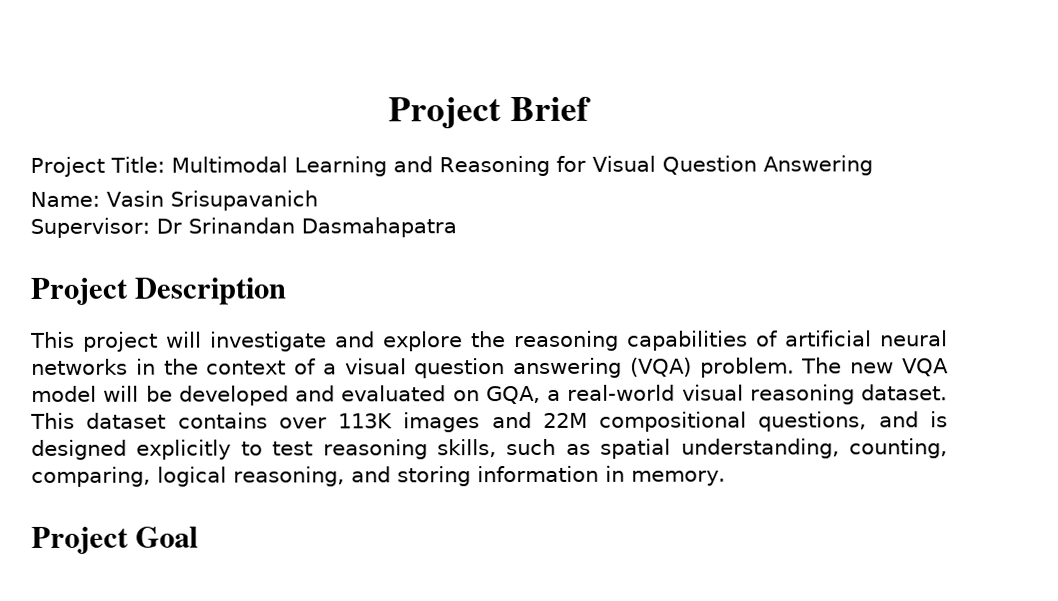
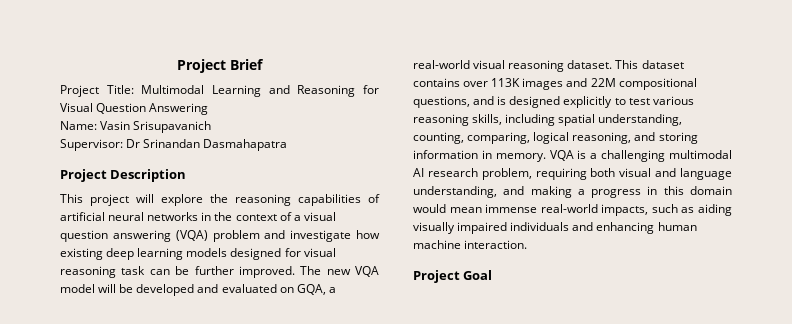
[210,331,375,352] investigate and -> (154, 198) none
[699,357,795,378] problem. -> [212,230,381,242] [60,248,336,260] [60,266,295,278] problem and investigate how existing deep learning models designed for visual reasoning task can be further improved.
(314, 448) none -> [652,96,694,105] various
[506,438,591,456] such as -> [505,114,556,126] including
(726, 478) none -> [549,150,732,162] [413,168,732,180] [413,186,732,198] [413,204,732,216] [413,222,697,234] [413,240,528,249] VQA is a challenging multimodal AI research problem, requiring both visual and language understanding, and making a progress in this domain would mean immense real-world impacts, such as aiding visually impaired individuals and enhancing human machine interaction.

